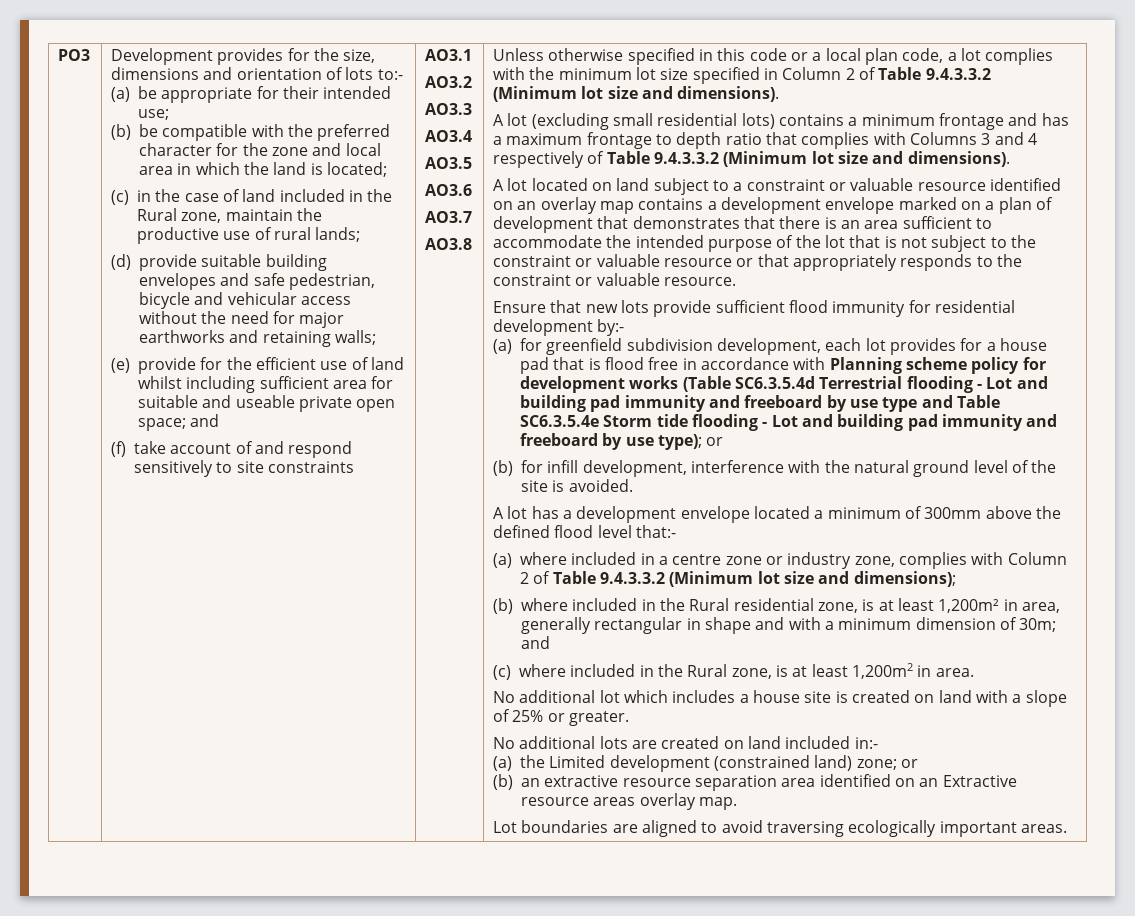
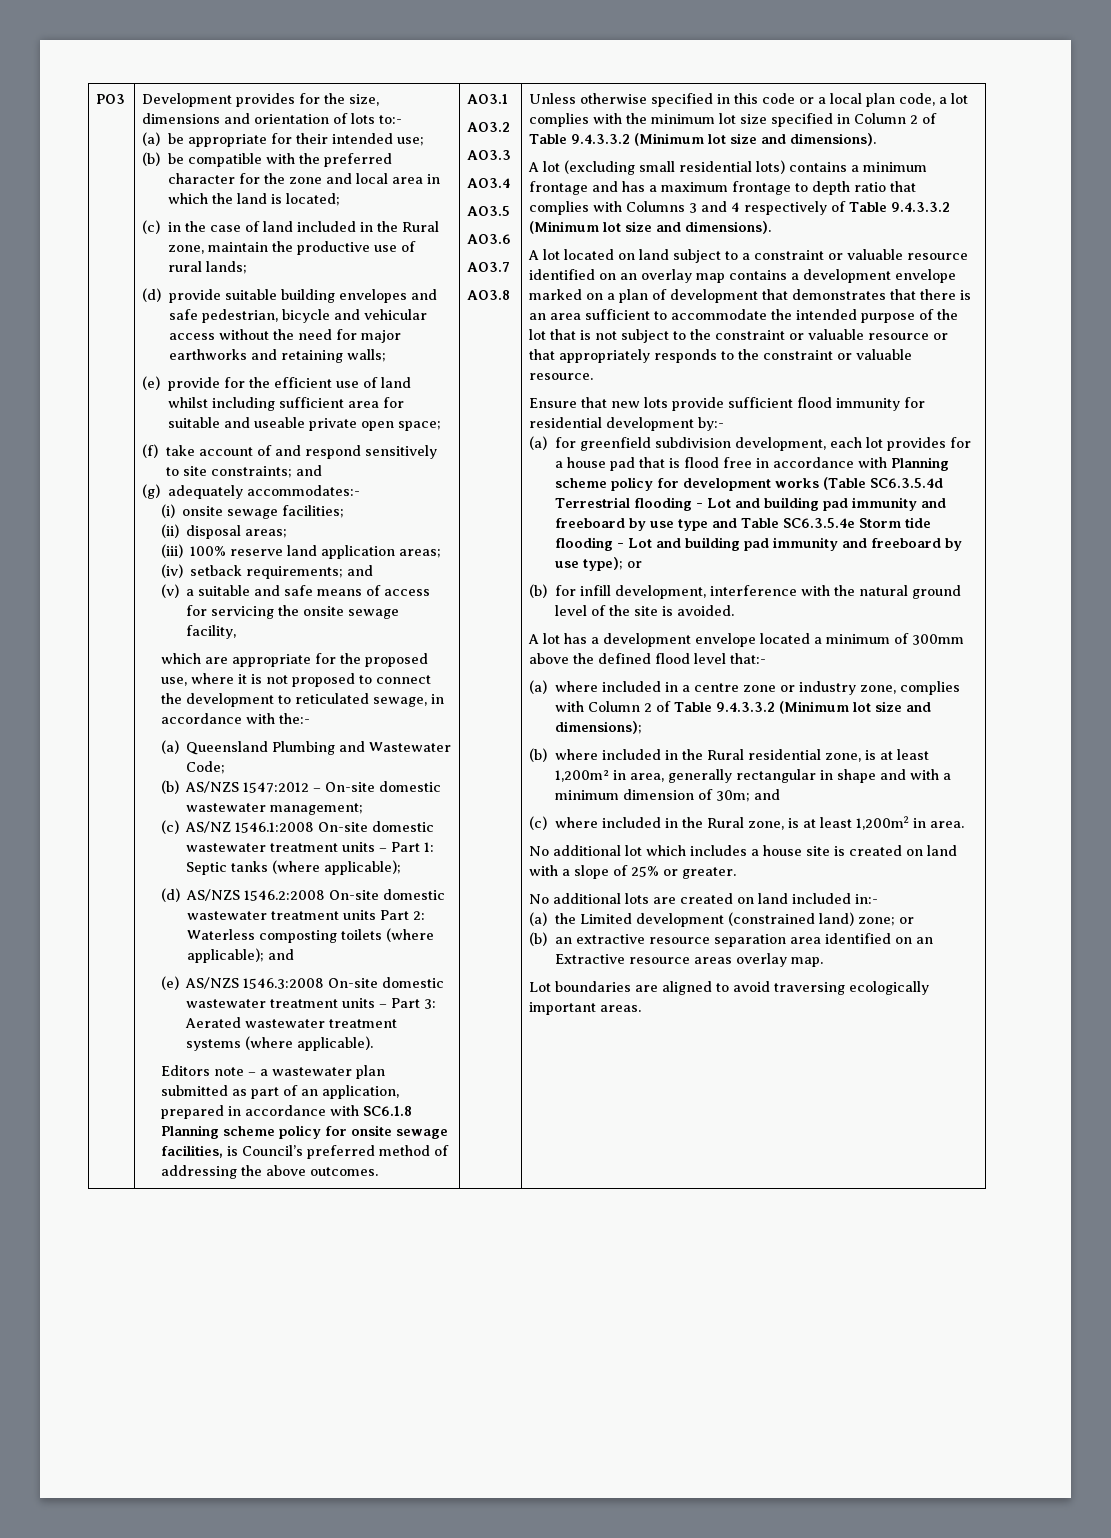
[190,414,220,427] and -> (441, 426) none
[268,461,355,473] constraints -> [210,465,322,478] [142,484,360,499] [161,504,345,519] [161,524,288,539] [161,544,442,559] [161,564,374,579] [161,584,431,598] [186,605,400,619] [186,625,237,639] [161,653,429,667] [161,673,432,687] [161,693,445,707] [161,713,311,724] [161,740,452,755] [186,761,226,774] [161,780,442,794] [186,803,364,815] [161,820,435,834] [186,842,435,852] [186,860,402,875] [161,888,446,902] [187,910,426,920] [187,928,435,943] [187,948,295,963] [161,976,445,990] [186,998,437,1009] [185,1017,398,1028] [186,1036,374,1051] [161,1065,386,1079] [161,1085,400,1099] [161,1105,413,1119] [161,1125,449,1139] [161,1145,450,1159] [161,1165,379,1179] constraints; and // (g) adequately accommodates:- // (i) onsite sewage facilities; // (ii) disposal areas; // (iii) 100% reserve land application areas; // (iv) setback requirements; and // (v) a suitable and safe means of access for servicing the onsite sewage facility, // which are appropriate for the proposed use, where it is not proposed to connect the development to reticulated sewage, in accordance with the:- // (a) Queensland Plumbing and Wastewater Code; // (b) AS/NZS 1547:2012 – On-site domestic wastewater management; // (c) AS/NZ 1546.1:2008 On-site domestic wastewater treatment units – Part 1: Septic tanks (where applicable); // (d) AS/NZS 1546.2:2008 On-site domestic wastewater treatment units Part 2: Waterless composting toilets (where applicable); and // (e) AS/NZS 1546.3:2008 On-site domestic wastewater treatment units – Part 3: Aerated wastewater treatment systems (where applicable). // Editors note – a wastewater plan submitted as part of an application, prepared in accordance with SC6.1.8 Planning scheme policy for onsite sewage facilities, is Council’s preferred method of addressing the above outcomes.

